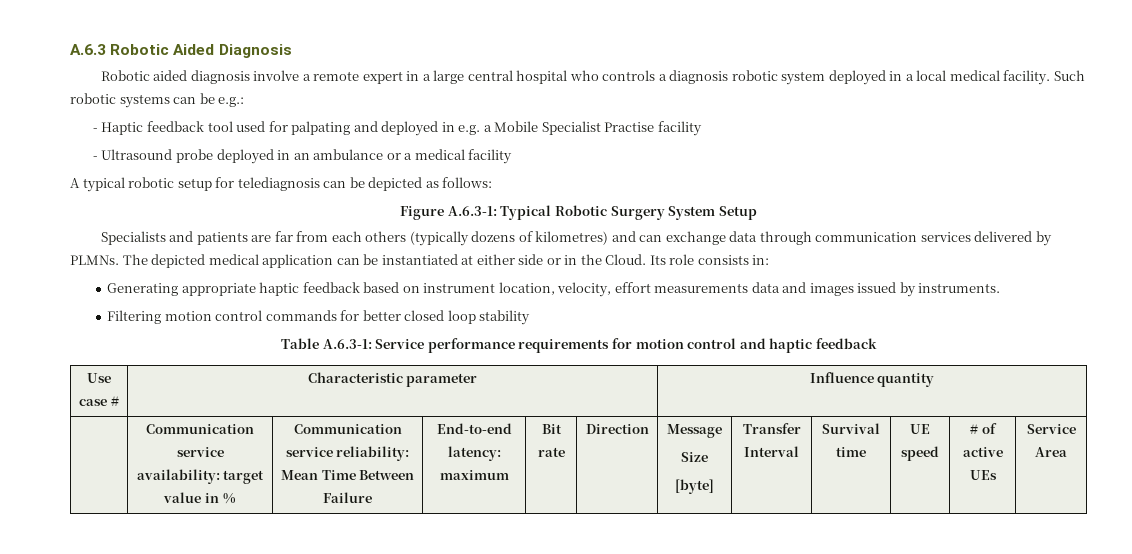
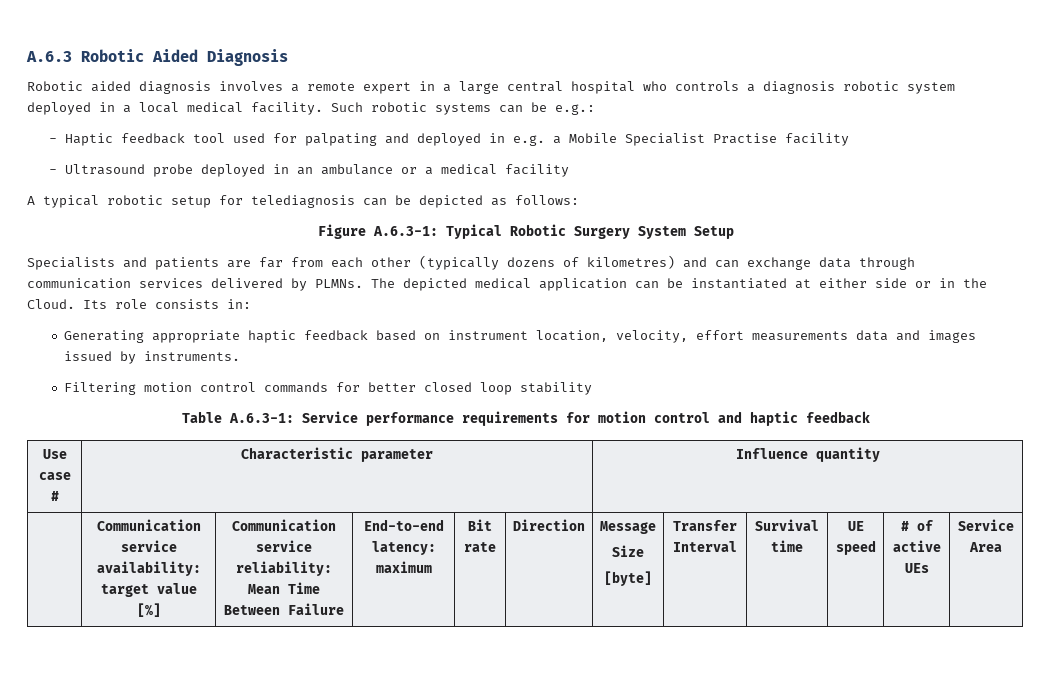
[253,70,300,81] involve -> [219,81,283,91] involves
[365,231,407,242] others -> [371,257,411,267] other
[205,493,236,504] in % -> [136,603,161,617] [%]

